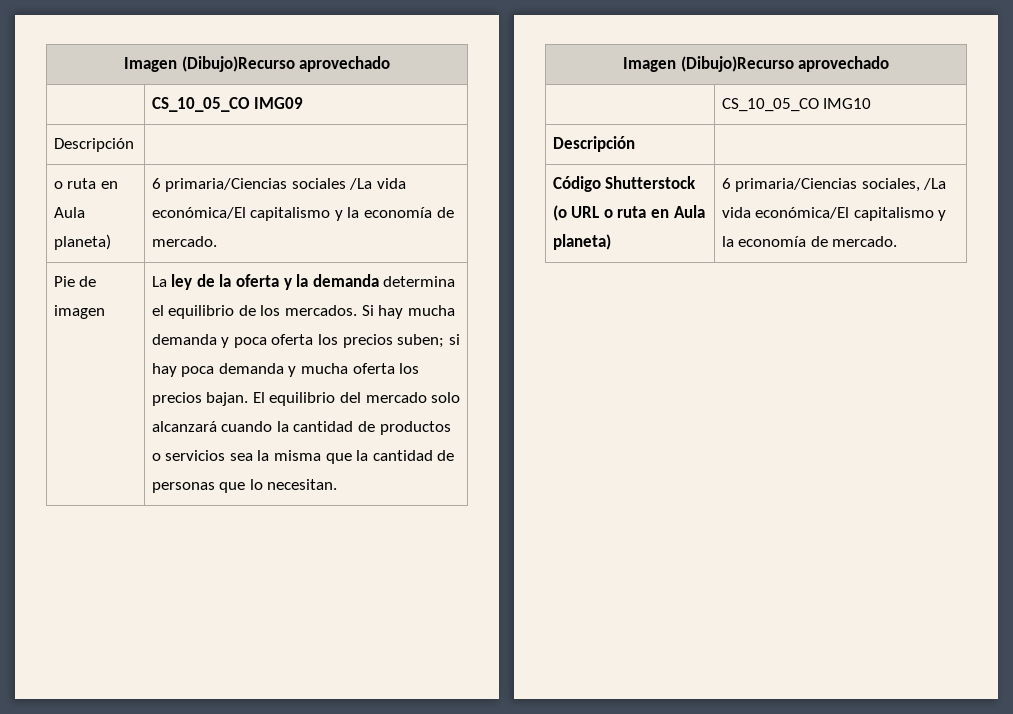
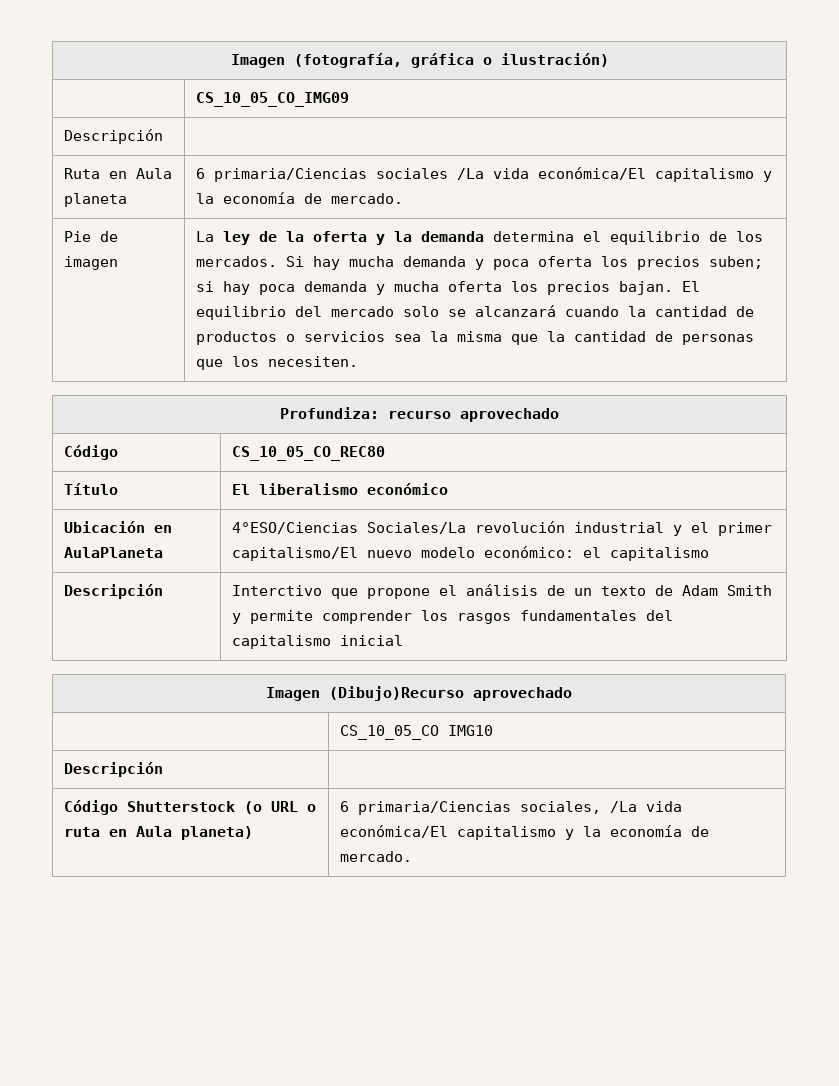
[123,56,391,72] [151,97,304,112] [53,138,134,152] [53,178,118,189] [53,207,85,218] [53,234,111,250] Imagen (Dibujo)Recurso aprovechado // | CS_10_05_CO IMG09 // Descripción | // o ruta en Aula planeta) -> [230,53,609,68] [195,92,349,107] [63,129,163,144] [63,168,172,179] [63,193,127,207] Imagen (fotografía, gráfica o ilustración) // | CS_10_05_CO_IMG09 // Descripción | // Ruta en Aula planeta
(461, 397) none -> [447,309,466,317] se
[249,479,338,490] lo necesitan. -> [231,356,358,367] [280,407,559,422] [63,445,118,460] [231,446,385,461] [63,483,118,495] [231,483,448,495] [63,521,172,533] [63,547,163,558] [231,521,772,536] [231,546,709,561] [63,584,163,599] [231,584,772,599] [231,610,673,624] [231,635,403,649] los necesiten. // Profundiza: recurso aprovechado // Código | CS_10_05_CO_REC80 // Título | El liberalismo económico // Ubicación en AulaPlaneta | 4°ESO/Ciencias Sociales/La revolución industrial y el primer capitalismo/El nuevo modelo económico: el capitalismo // Descripción | Interctivo que propone el análisis de un texto de Adam Smith y permite comprender los rasgos fundamentales del capitalismo inicial

